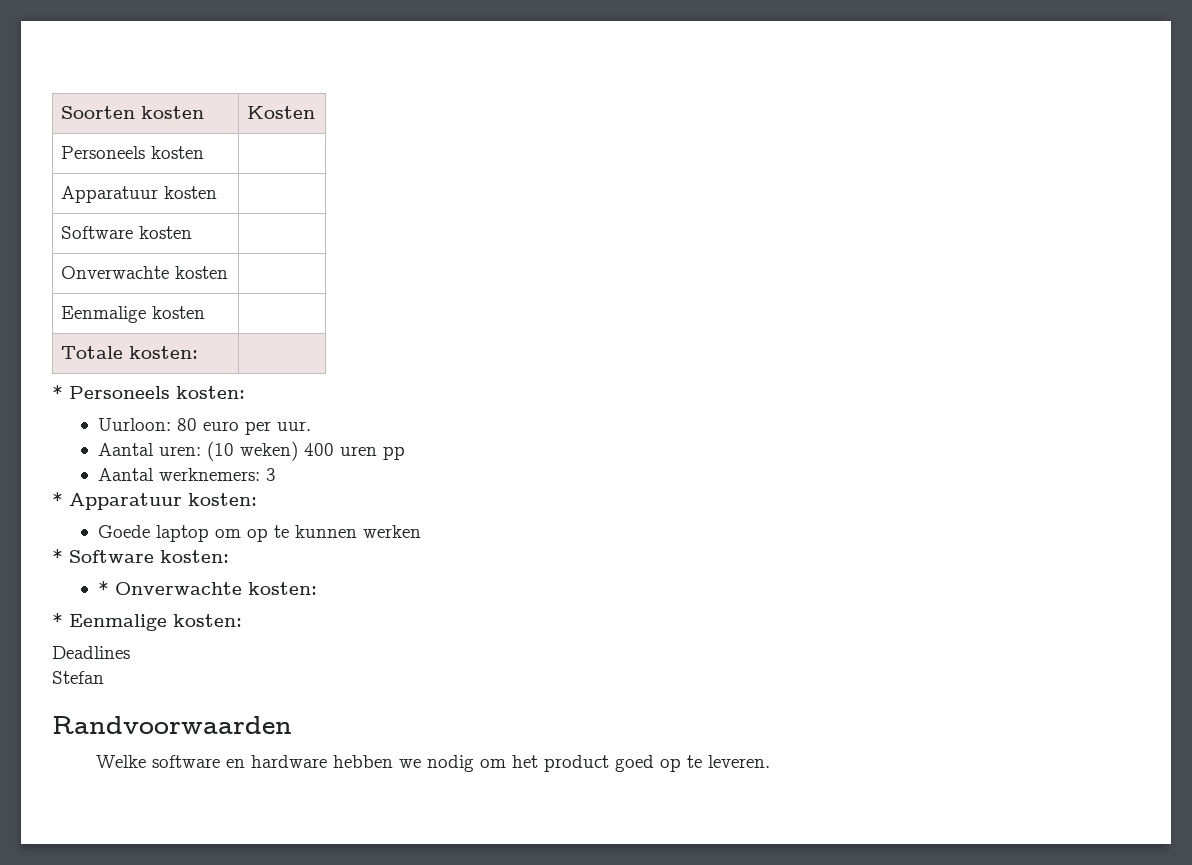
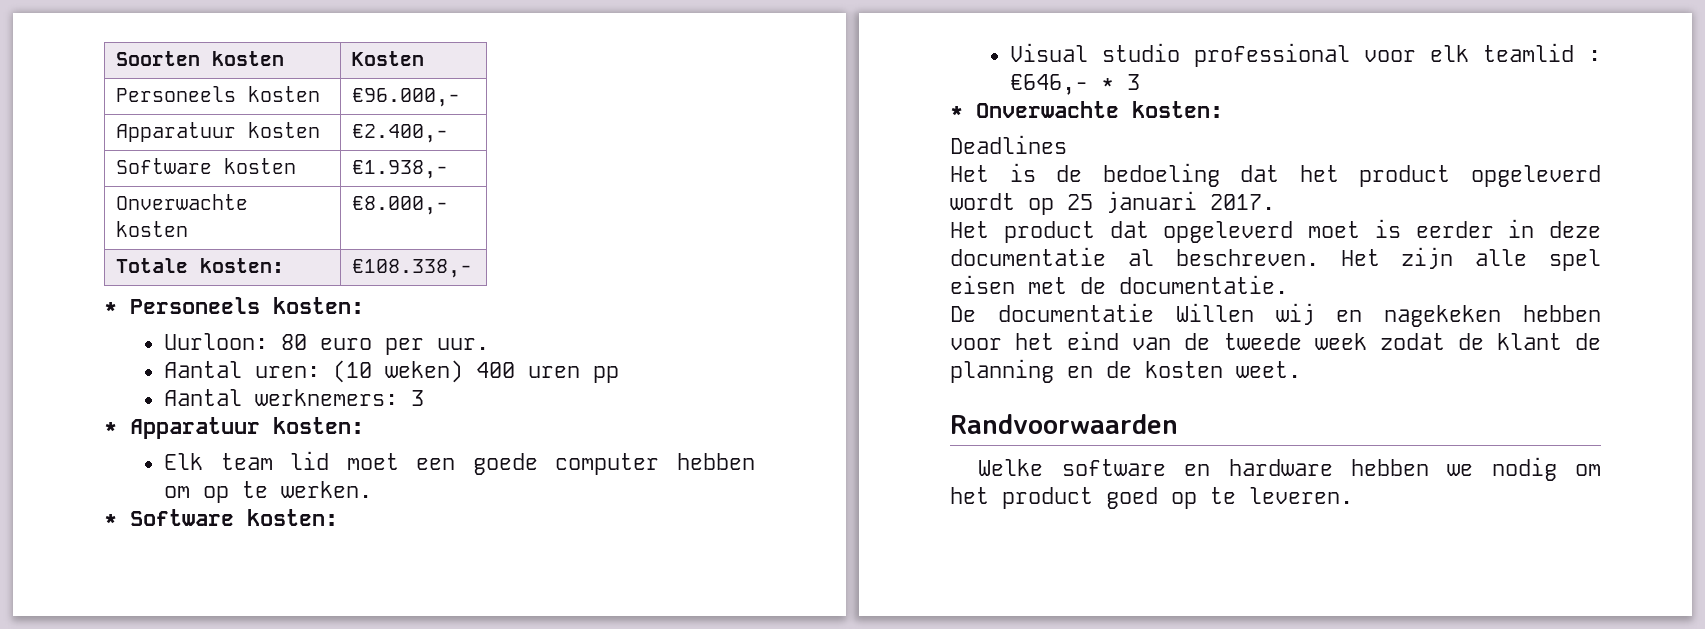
(204, 152) none -> [352,88,461,107] €96.000,-
(217, 192) none -> [352,124,449,143] €2.400,-
(192, 232) none -> [352,160,449,179] €1.938,-
[60,306,205,323] // Eenmalige kosten | -> [352,196,449,215] €8.000,-
(198, 352) none -> [352,259,473,278] €108.338,-
[97,525,209,542] Goede laptop -> [164,451,755,475] Elk team lid moet een goede computer hebben
[294,525,421,538] kunnen werken -> [281,481,373,498] werken.
[97,581,317,595] [52,613,242,631] [52,646,130,659] [52,671,104,684] * Onverwachte kosten: // * Eenmalige kosten: // Deadlines // Stefan -> [1010,43,1601,67] [1010,74,1141,95] [950,101,1223,118] [950,135,1067,154] [950,163,1601,187] [950,191,1275,215] [950,219,1601,243] [950,247,1601,271] [950,275,1288,294] [950,303,1601,327] [950,331,1601,350] [950,359,1301,383] Visual studio professional voor elk teamlid : €646,- * 3 // * Onverwachte kosten: // Deadlines // Het is de bedoeling dat het product opgeleverd wordt op 25 januari 2017. // Het product dat opgeleverd moet is eerder in deze documentatie al beschreven. Het zijn alle spel eisen met de documentatie. // De documentatie Willen wij en nagekeken hebben voor het eind van de tweede week zodat de klant de planning en de kosten weet.

